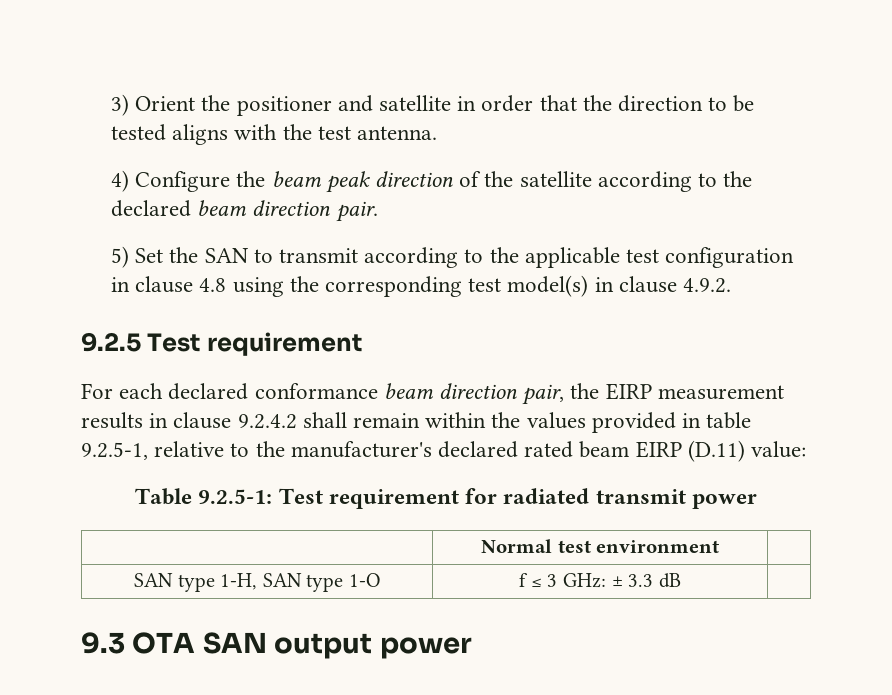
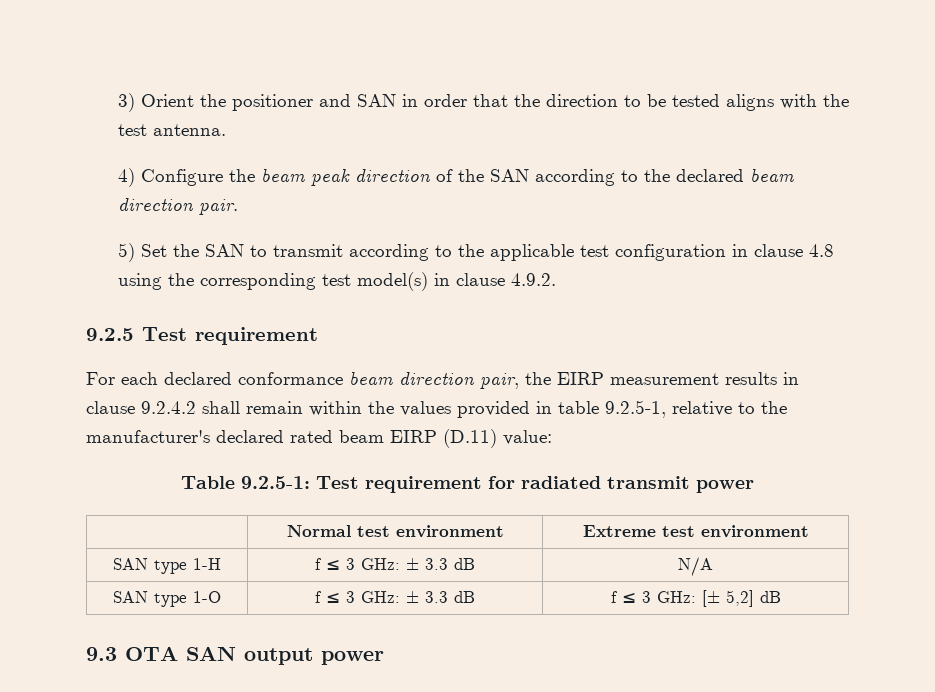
[378,95,451,111] satellite -> [356,94,396,107] SAN
[519,171,592,187] satellite -> [489,169,529,182] SAN
[134,573,258,592] // SAN type 1-H, -> [582,525,809,538] [113,558,221,574] [315,558,475,570] [678,557,713,576] Extreme test environment // SAN type 1-H | f ≤ 3 GHz: ± 3.3 dB | N/A //
(681, 580) none -> [610,590,781,607] f ≤ 3 GHz: [± 5,2] dB

